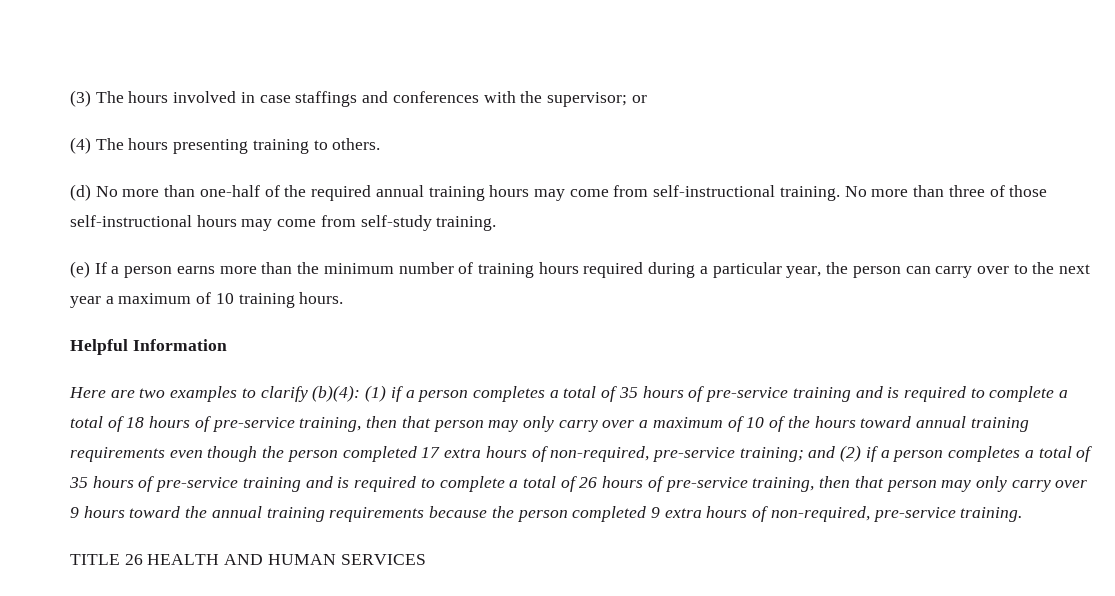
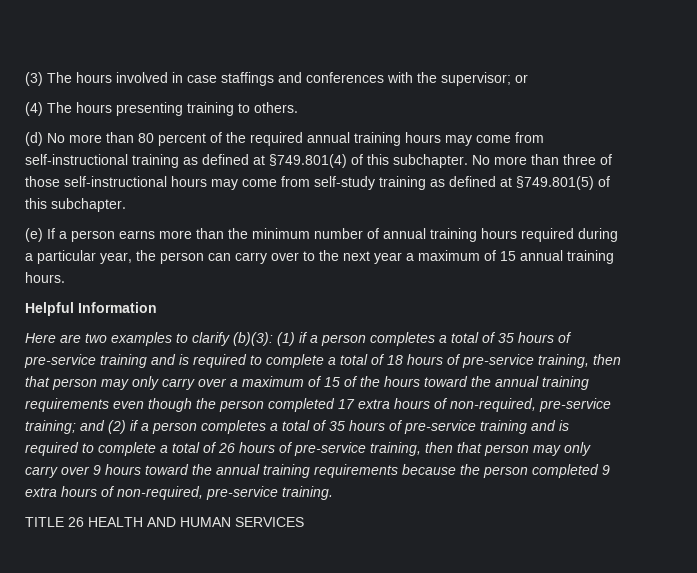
[199,185,260,197] one-half -> [138,133,206,146] 80 percent
[779,186,840,201] training. -> [132,154,468,168] training as defined at §749.801(4) of this subchapter.
[436,216,497,231] training. -> [379,176,610,190] [25,198,126,212] training as defined at §749.801(5) of this subchapter.
(474, 268) none -> [383,228,426,239] annual
[215,293,234,304] 10 -> [500,250,563,261] 15 annual
[312,385,361,402] (b)(4): -> [233,332,273,346] (b)(3):
[746,417,765,428] 10 -> [324,377,340,387] 15
(912, 422) none -> [471,376,491,387] the

